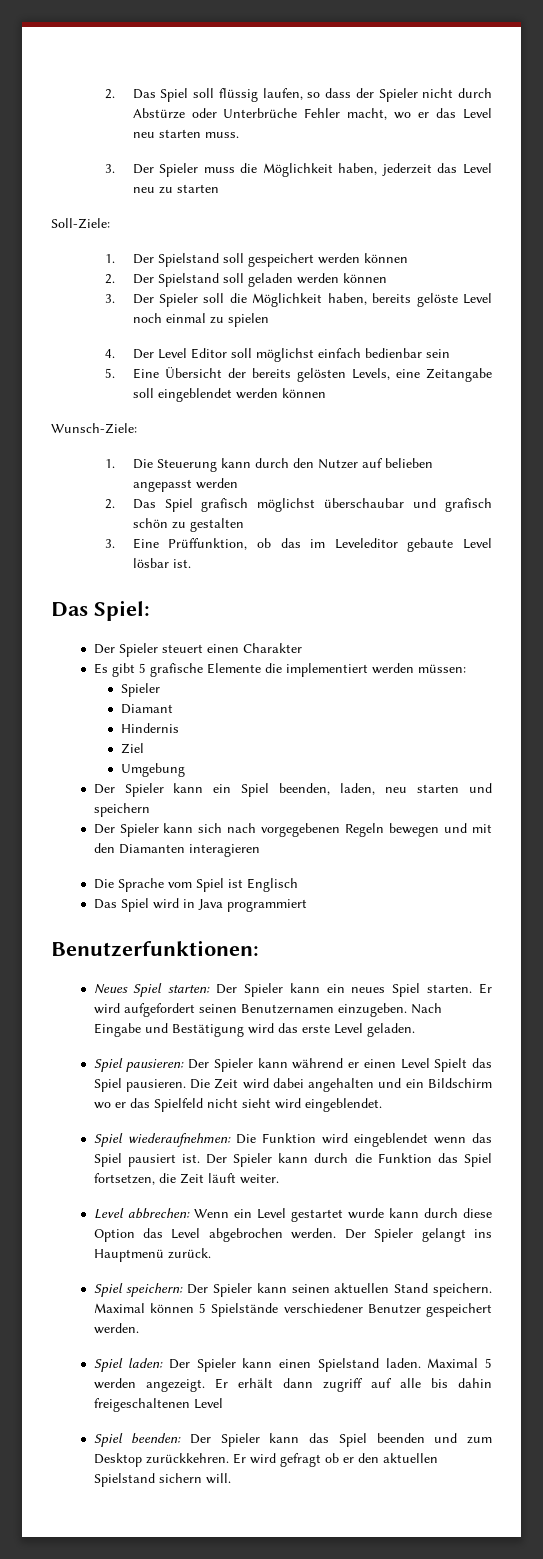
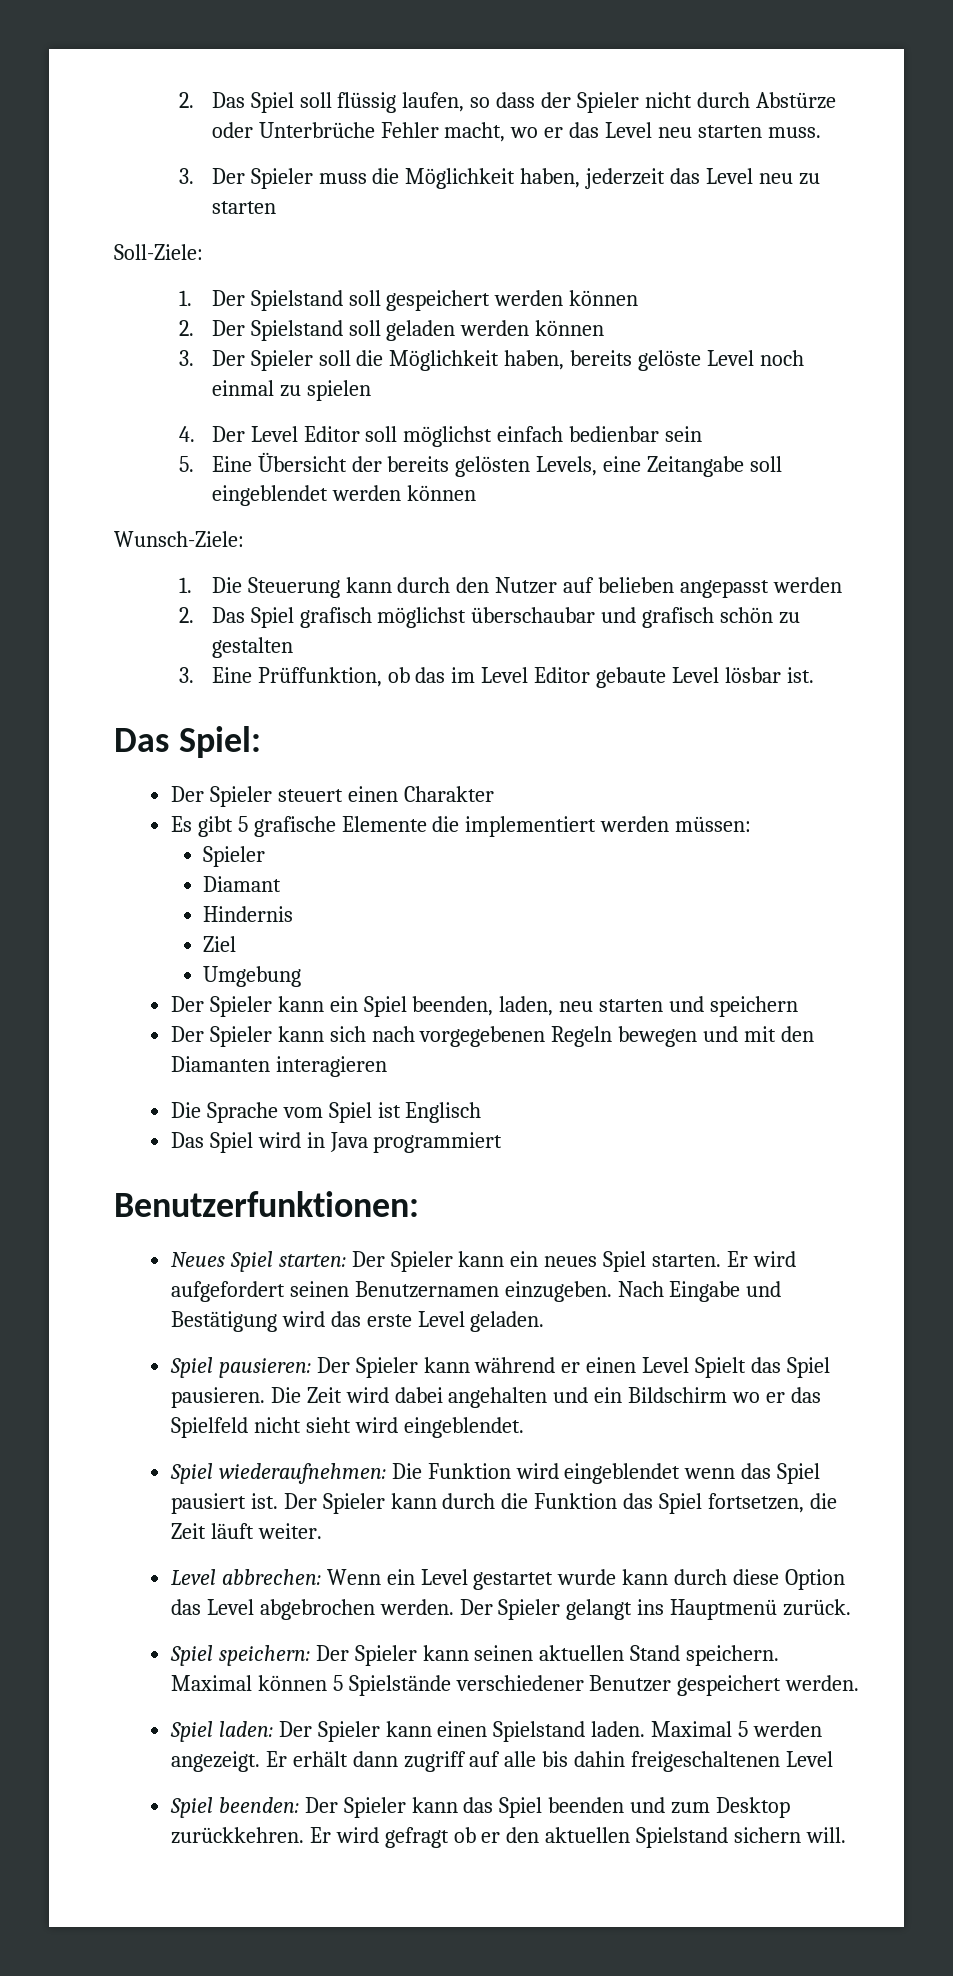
[334,538,398,549] Leveleditor -> [481,667,591,683] Level Editor

